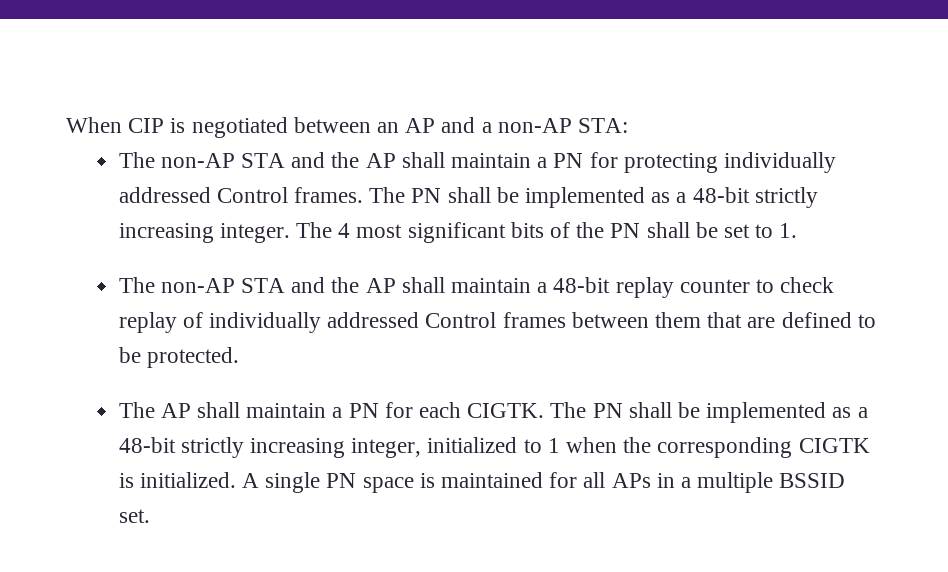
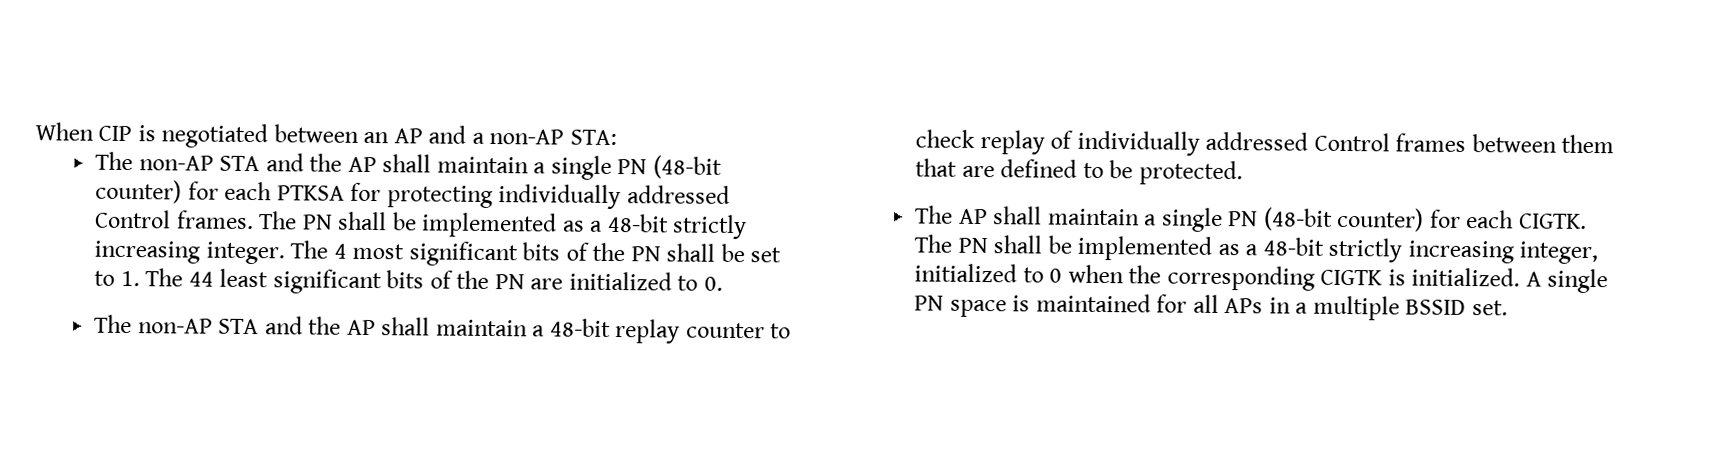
[553,153,584,168] PN -> [550,155,722,180] [95,179,345,204] single PN (48-bit counter) for each PTKSA
(798, 230) none -> [145,268,723,295] The 44 least significant bits of the PN are initialized to 0.
[348,403,379,418] PN -> [1161,207,1425,232] single PN (48-bit counter)
[547,438,560,453] 1 -> [1049,268,1063,283] 0

